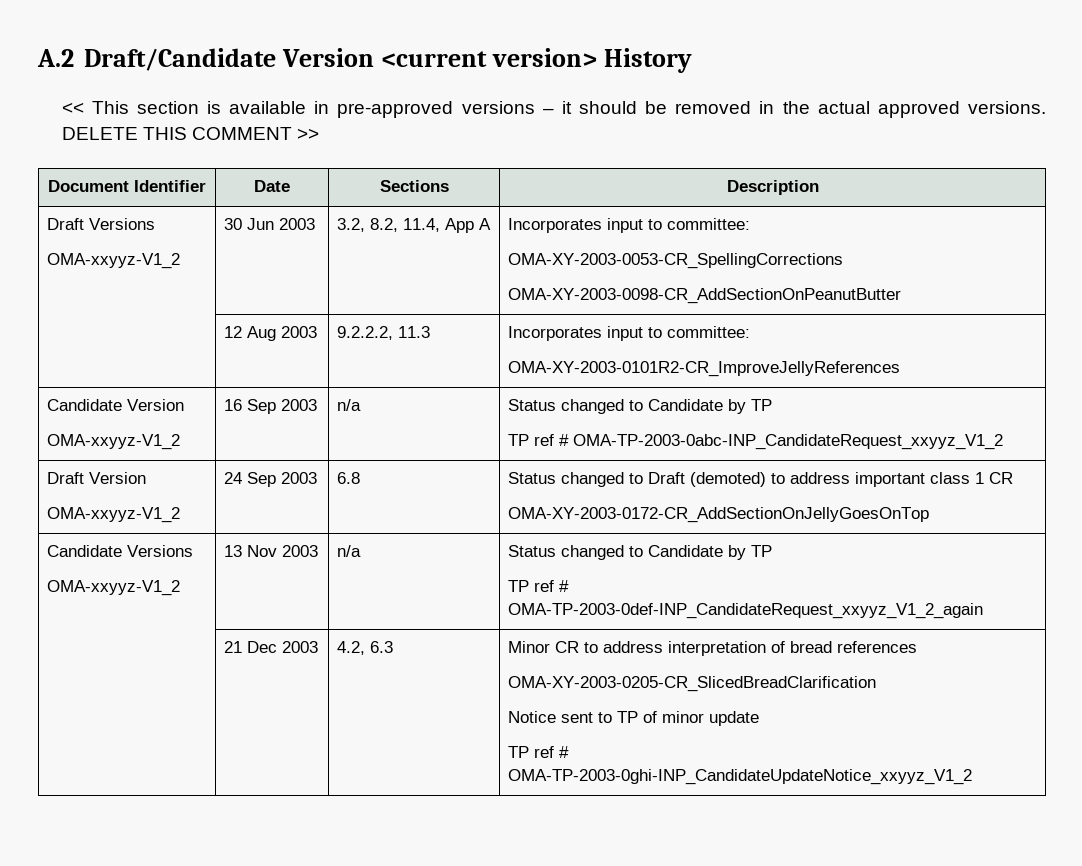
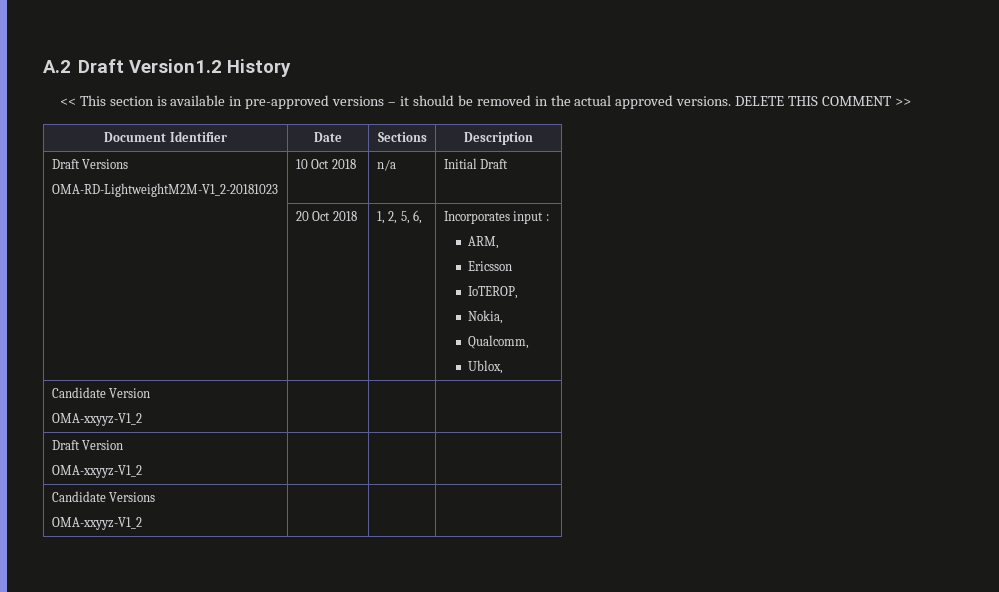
[83,48,597,71] Draft/Candidate Version <current version> -> [78,59,223,73] Draft Version1.2
[47,253,181,269] [224,218,316,230] [337,218,492,233] [508,218,751,233] [508,253,844,269] [508,288,902,304] [224,326,318,341] [337,326,431,340] [508,326,751,341] [508,361,901,377] [47,399,185,411] [47,434,181,450] [224,399,318,414] [337,399,362,411] [508,399,773,414] [508,434,1004,450] [47,472,147,484] [47,507,181,523] [224,472,318,487] [337,472,361,484] [508,472,1014,487] [508,507,930,523] [47,545,194,557] [47,580,181,596] [224,545,319,557] [337,545,362,557] [508,545,773,560] [508,580,570,592] [508,603,984,619] [224,641,319,653] [337,641,394,655] [508,641,918,656] [508,676,877,692] [508,711,760,726] [508,746,570,758] [508,769,973,785] OMA-xxyyz-V1_2 | 30 Jun 2003 | 3.2, 8.2, 11.4, App A | Incorporates input to committee: // OMA-XY-2003-0053-CR_SpellingCorrections // OMA-XY-2003-0098-CR_AddSectionOnPeanutButter // | 12 Aug 2003 | 9.2.2.2, 11.3 | Incorporates input to committee: // OMA-XY-2003-0101R2-CR_ImproveJellyReferences // Candidate Version // OMA-xxyyz-V1_2 | 16 Sep 2003 | n/a | Status changed to Candidate by TP // TP ref # OMA-TP-2003-0abc-INP_CandidateRequest_xxyyz_V1_2 // Draft Version // OMA-xxyyz-V1_2 | 24 Sep 2003 | 6.8 | Status changed to Draft (demoted) to address important class 1 CR // OMA-XY-2003-0172-CR_AddSectionOnJellyGoesOnTop // Candidate Versions // OMA-xxyyz-V1_2 | 13 Nov 2003 | n/a | Status changed to Candidate by TP // TP ref # OMA-TP-2003-0def-INP_CandidateRequest_xxyyz_V1_2_again // | 21 Dec 2003 | 4.2, 6.3 | Minor CR to address interpretation of bread references // OMA-XY-2003-0205-CR_SlicedBreadClarification // Notice sent to TP of minor update // TP ref # OMA-TP-2003-0ghi-INP_CandidateUpdateNotice_xxyyz_V1_2 -> [51,183,278,197] [295,159,356,169] [376,159,396,171] [443,158,509,169] [295,211,357,221] [376,210,423,224] [443,211,549,224] [467,236,499,249] [467,261,512,271] [467,286,518,299] [467,310,503,324] [467,335,529,349] [467,360,503,374] [51,387,151,398] [51,413,142,426] [51,440,124,450] [51,465,142,478] [51,491,156,502] [51,517,142,530] OMA-RD-LightweightM2M-V1_2-20181023 | 10 Oct 2018 | n/a | Initial Draft // | 20 Oct 2018 | 1, 2, 5, 6, | Incorporates input : // ARM, // Ericsson // IoTEROP, // Nokia, // Qualcomm, // Ublox, // Candidate Version // OMA-xxyyz-V1_2 | | | // Draft Version // OMA-xxyyz-V1_2 | | | // Candidate Versions // OMA-xxyyz-V1_2 | | |

